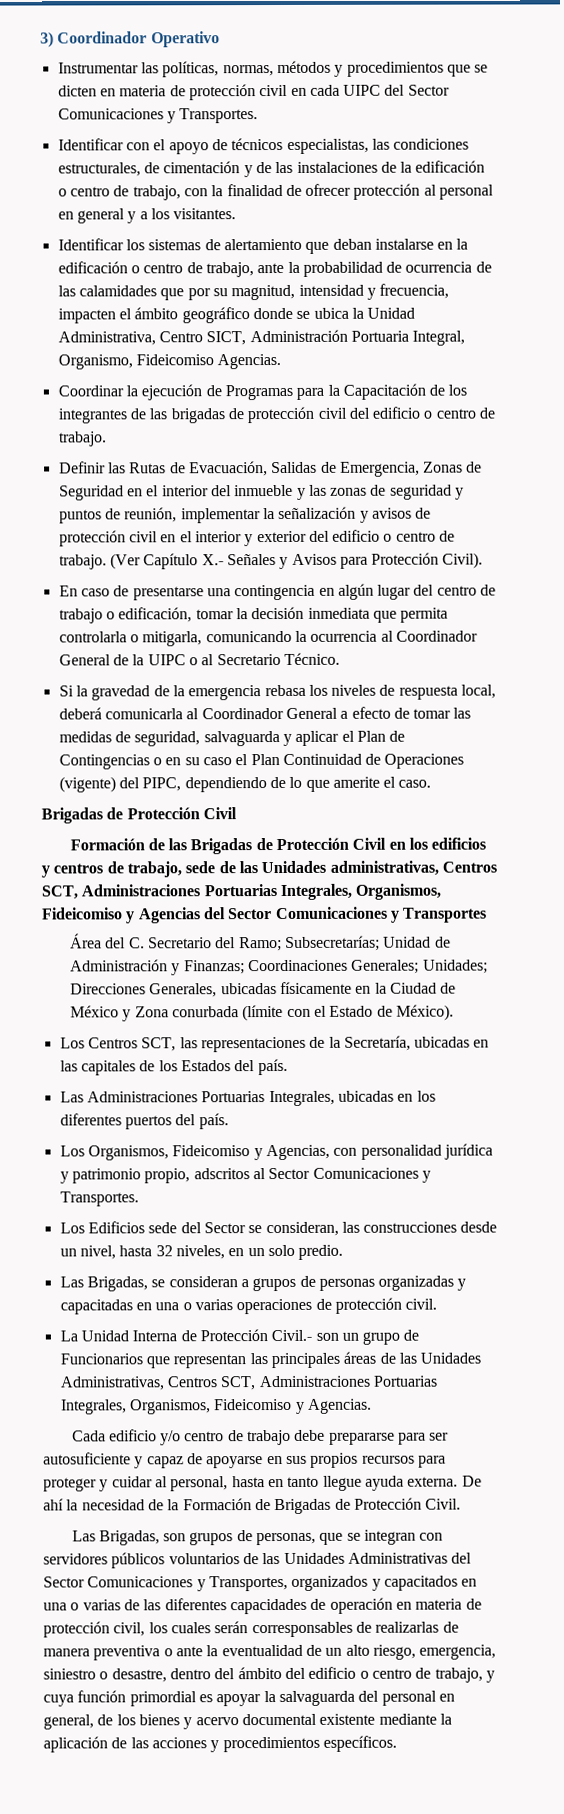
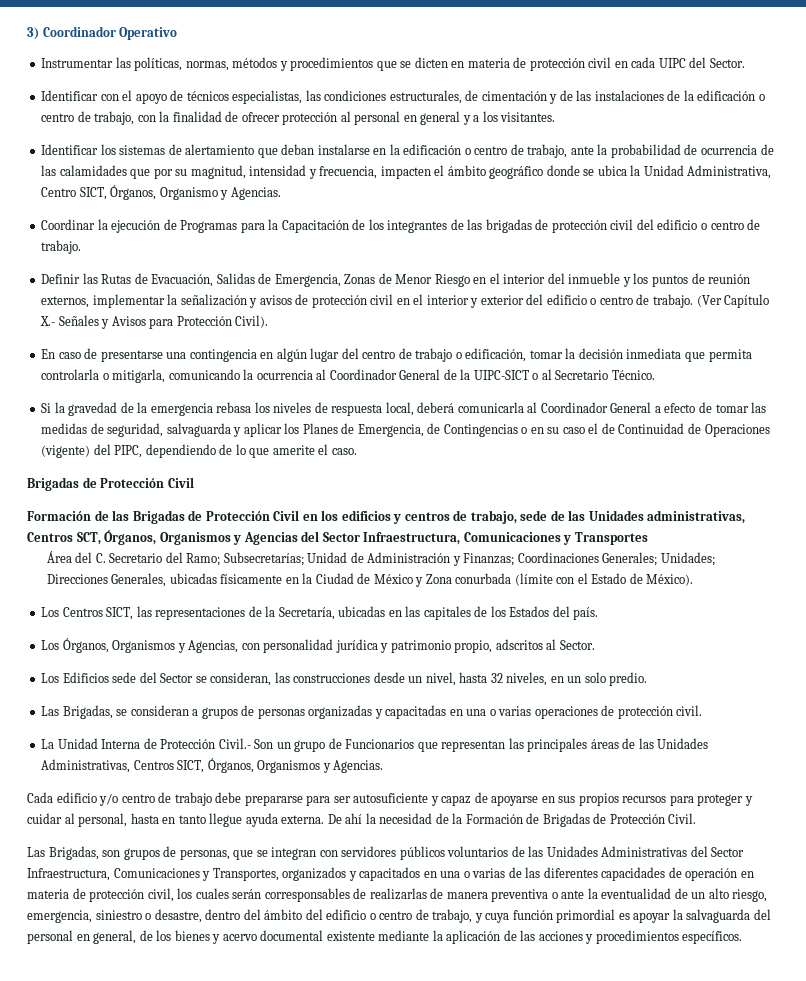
[407,84,450,96] [57,108,259,124] Sector Comunicaciones y Transportes. -> [709,58,745,68] Sector.
[249,329,466,346] [57,354,214,370] Administración Portuaria Integral, Organismo, Fideicomiso -> [110,185,229,200] Órganos, Organismo y
[58,485,124,501] Seguridad -> [395,274,470,287] Menor Riesgo
[308,484,465,500] [58,507,178,524] las zonas de seguridad y puntos de reunión, -> [633,273,751,287] [41,296,90,308] los puntos de reunión externos,
[147,654,186,666] UIPC -> [473,370,529,380] UIPC-SICT
[341,730,386,742] el Plan -> [284,423,424,437] los Planes de Emergencia,
[250,754,280,766] Plan -> [601,423,615,434] de
[81,883,442,901] [42,907,123,920] Administraciones Portuarias Integrales, Organismos, Fideicomiso -> [104,530,231,545] Órganos, Organismos
(273, 914) none -> [363,532,461,545] Infraestructura,
[141,1037,177,1052] SCT, -> [106,607,134,620] SICT,
[59,1090,436,1107] [59,1113,229,1130] [59,1145,251,1161] // Las Administraciones Portuarias Integrales, ubicadas en los diferentes puertos del país. // Los Organismos, Fideicomiso -> [41,638,176,653] // Los Órganos, Organismos
[268,1167,431,1183] [59,1191,139,1207] Sector Comunicaciones y Transportes. -> [559,640,595,650] Sector.
[315,1332,339,1341] son -> [254,739,274,749] Son
[220,1375,438,1391] [60,1398,293,1415] SCT, Administraciones Portuarias Integrales, Organismos, Fideicomiso -> [177,758,321,773] SICT, Órganos, Organismos
(85, 1582) none -> [27,868,110,881] Infraestructura,

